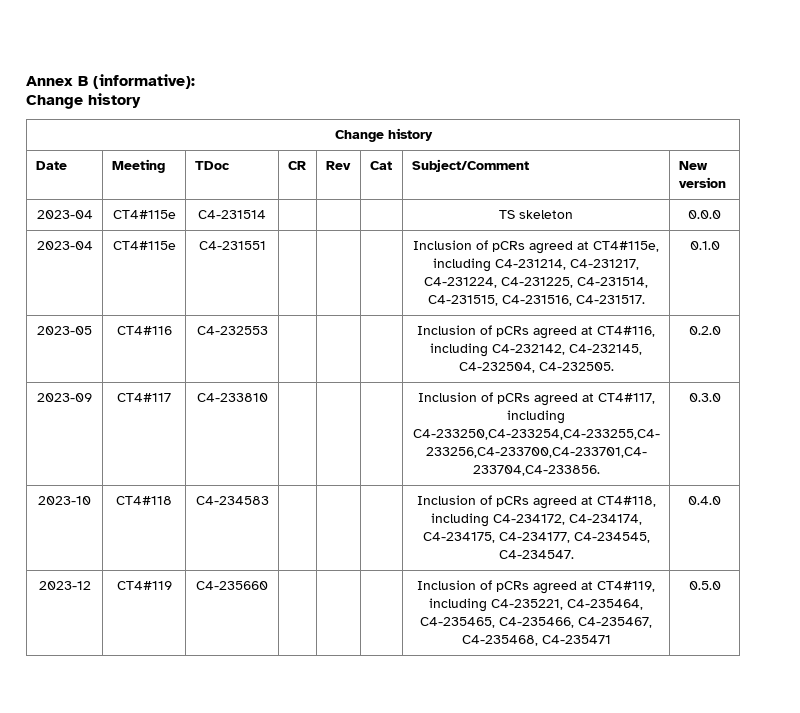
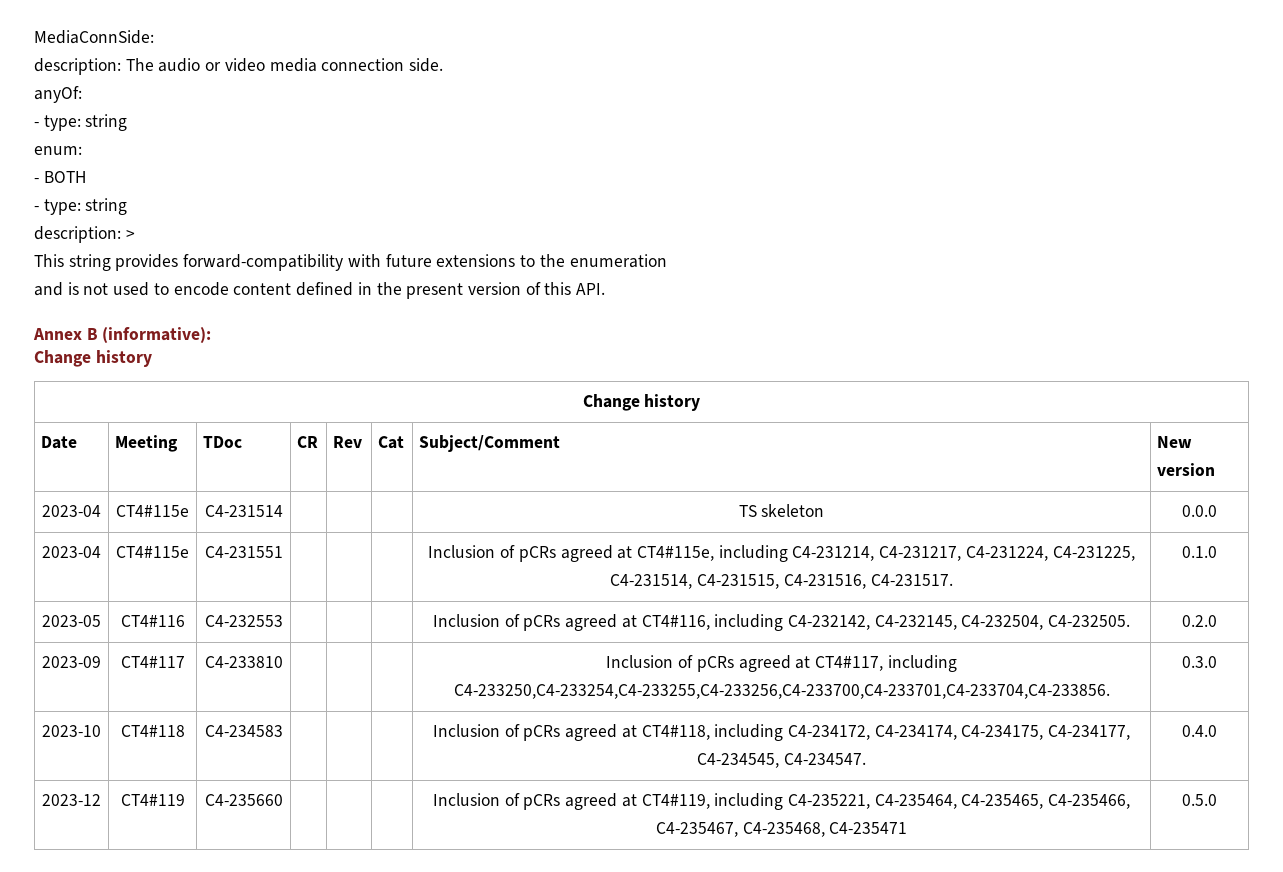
(26, 81) none -> [34,30,154,44] [34,58,444,75] [34,86,82,103] [34,114,128,131] [34,146,82,155] [34,171,86,183] [34,198,128,215] [34,226,135,243] [34,254,667,271] [34,282,606,299] MediaConnSide: // description: The audio or video media connection side. // anyOf: // - type: string // enum: // - BOTH // - type: string // description: > // This string provides forward-compatibility with future extensions to the enumeration // and is not used to encode content defined in the present version of this API. //

